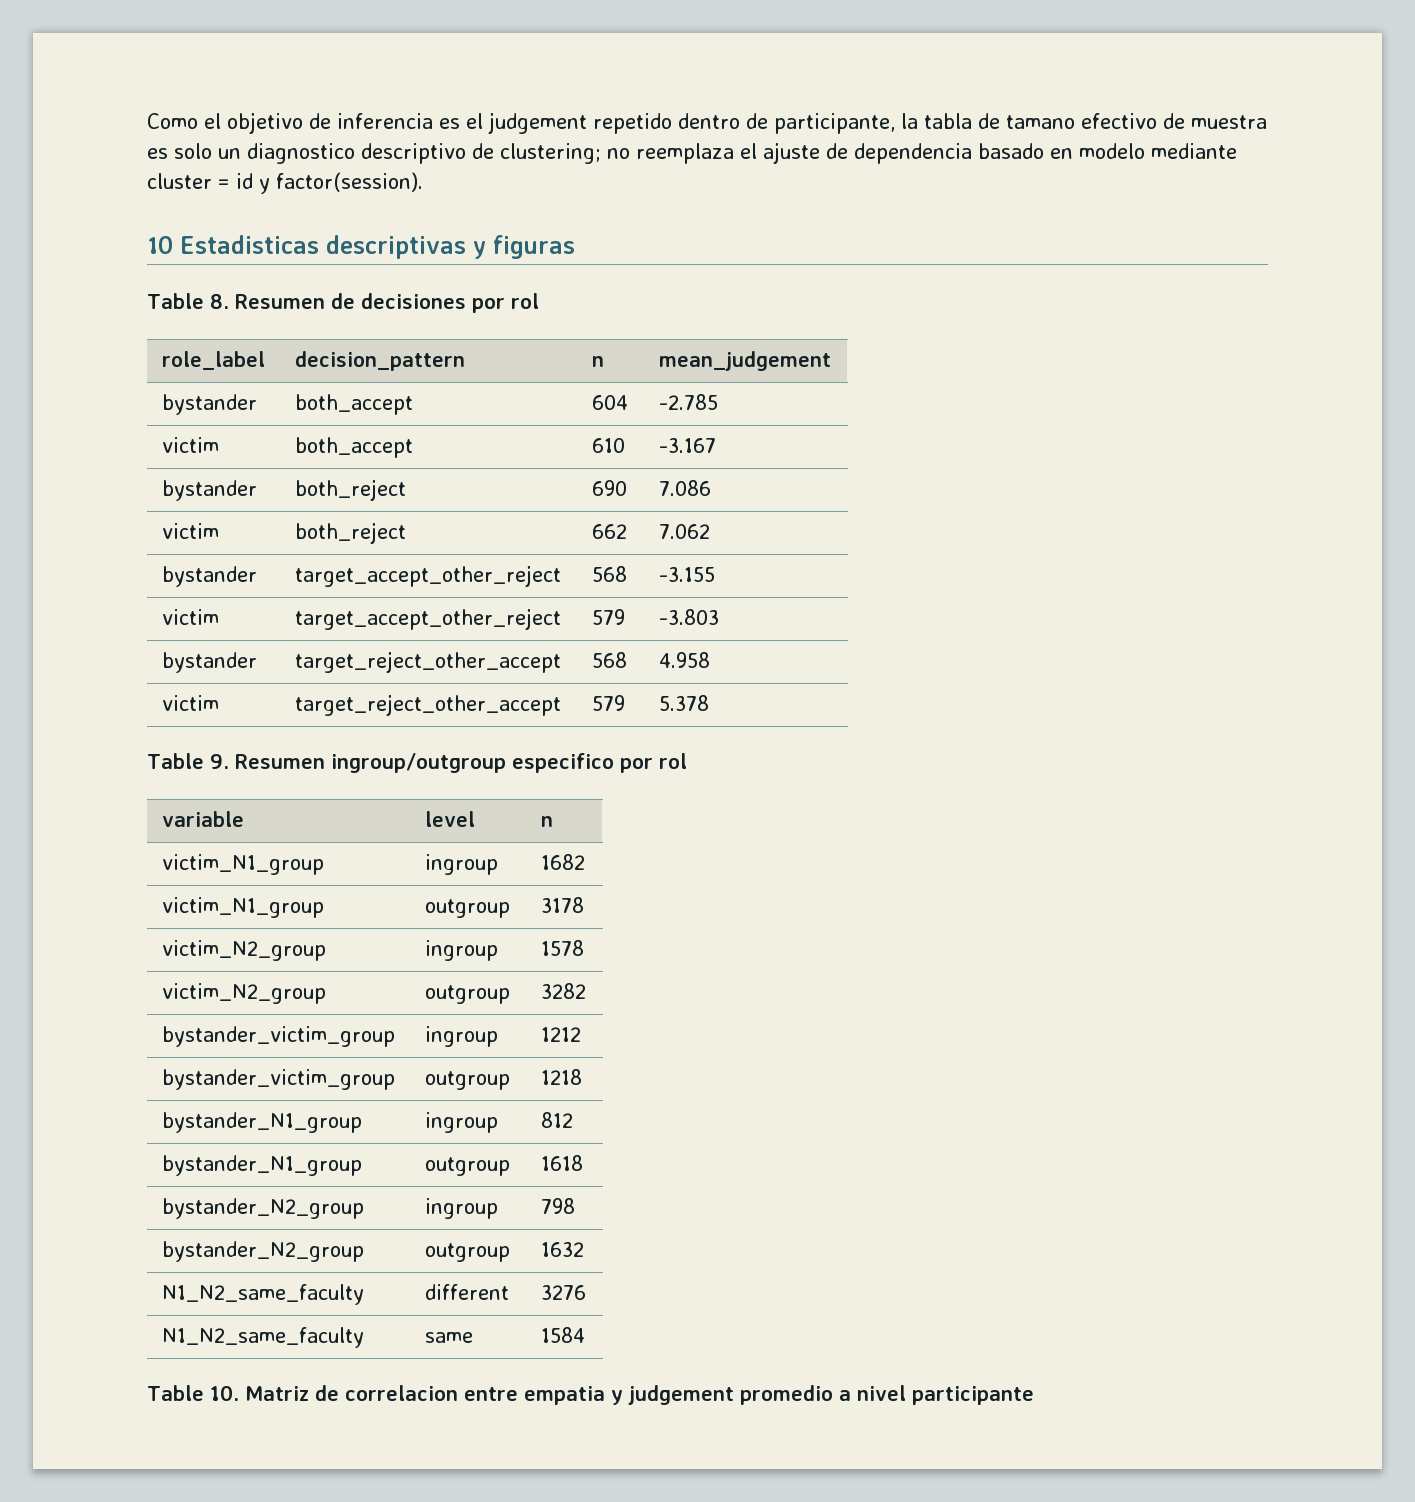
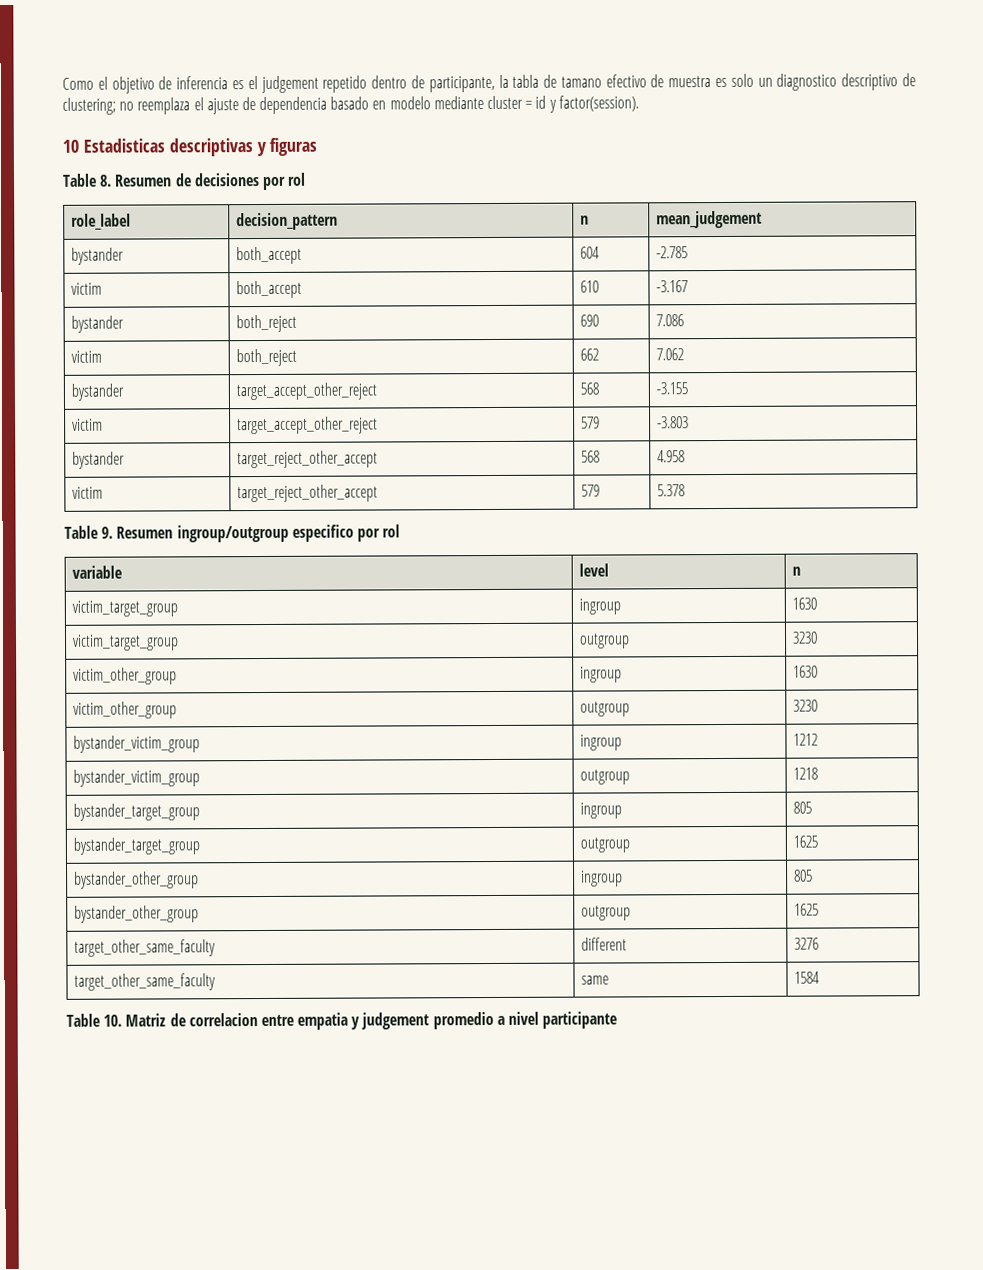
[161,854,324,875] [424,854,498,875] [540,854,585,870] [161,897,324,918] [424,899,510,918] [540,897,584,913] [161,940,326,961] [424,940,498,961] [540,940,584,956] [161,983,326,1004] [424,985,510,1004] [540,983,586,999] victim_N1_group | ingroup | 1682 // victim_N1_group | outgroup | 3178 // victim_N2_group | ingroup | 1578 // victim_N2_group | outgroup | 3282 -> [71,600,178,617] [578,598,621,615] [791,597,817,610] [71,634,179,651] [578,633,630,649] [791,631,818,644] [72,667,177,685] [579,666,622,683] [792,665,818,678] [72,701,177,719] [579,701,630,717] [792,699,818,712] victim_target_group | ingroup | 1630 // victim_target_group | outgroup | 3230 // victim_other_group | ingroup | 1630 // victim_other_group | outgroup | 3230
[161,1112,362,1133] [424,1112,498,1133] [540,1112,573,1128] [161,1155,362,1176] [424,1157,510,1176] [540,1155,583,1171] [161,1198,364,1219] [424,1198,498,1219] [540,1198,575,1214] [161,1241,364,1262] [424,1243,510,1262] [540,1242,584,1257] [161,1284,364,1305] bystander_N1_group | ingroup | 812 // bystander_N1_group | outgroup | 1618 // bystander_N2_group | ingroup | 798 // bystander_N2_group | outgroup | 1632 // N1_N2_same_faculty -> [72,803,200,821] [579,802,622,819] [792,801,812,814] [72,837,200,855] [579,837,630,853] [792,835,818,848] [73,871,199,889] [580,870,623,887] [793,869,813,882] [73,905,199,923] [580,905,631,921] [793,903,819,916] [73,939,216,957] bystander_target_group | ingroup | 805 // bystander_target_group | outgroup | 1625 // bystander_other_group | ingroup | 805 // bystander_other_group | outgroup | 1625 // target_other_same_faculty
[161,1327,364,1348] N1_N2_same_faculty -> [73,973,216,991] target_other_same_faculty

